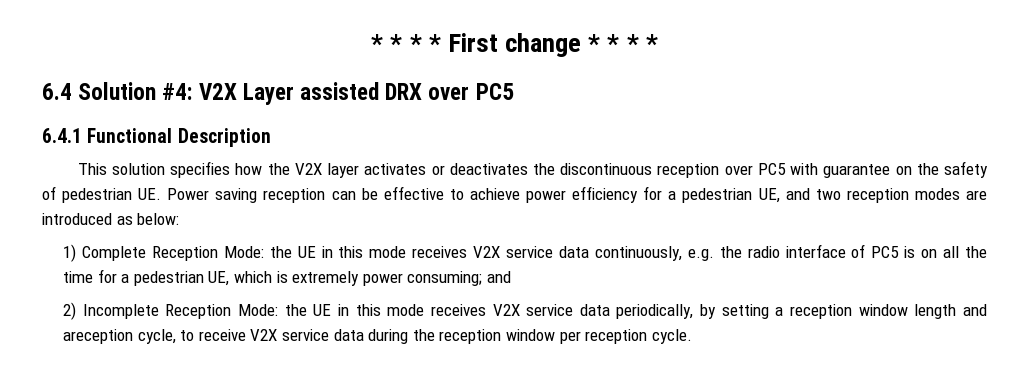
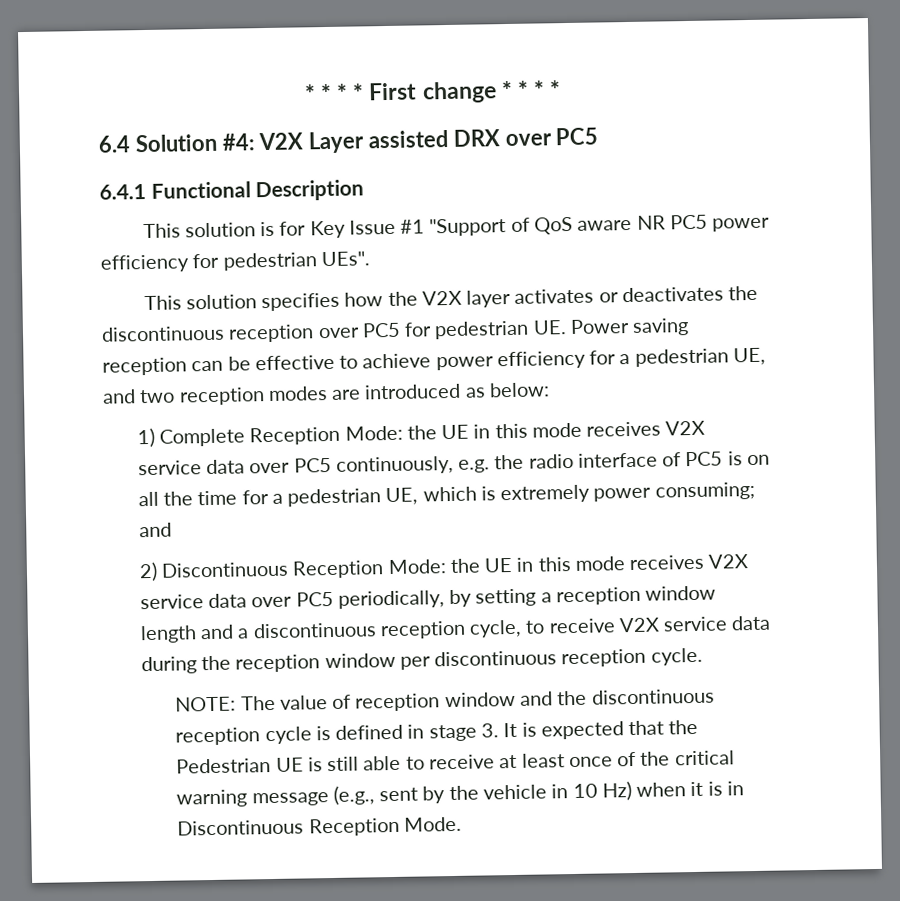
(271, 137) none -> [142,214,771,239] [100,251,370,273] // This solution is for Key Issue #1 "Support of QoS aware NR PC5 power efficiency for pedestrian UEs".
[790,161,988,178] [42,186,56,200] with guarantee on the safety of -> [404,322,433,337] for
(589, 252) none -> [249,457,332,474] over PC5
[82,304,159,319] Incomplete -> [160,561,289,578] Discontinuous
(610, 310) none -> [251,591,334,608] over PC5
[63,329,134,344] areception -> [237,620,466,640] a discontinuous reception
(581, 337) none -> [434,650,558,667] discontinuous
(692, 336) none -> [175,688,715,712] [175,719,699,746] [176,750,735,774] [176,781,744,808] [177,816,462,837] // NOTE: The value of reception window and the discontinuous reception cycle is defined in stage 3. It is expected that the Pedestrian UE is still able to receive at least once of the critical warning message (e.g., sent by the vehicle in 10 Hz) when it is in Discontinuous Reception Mode.

